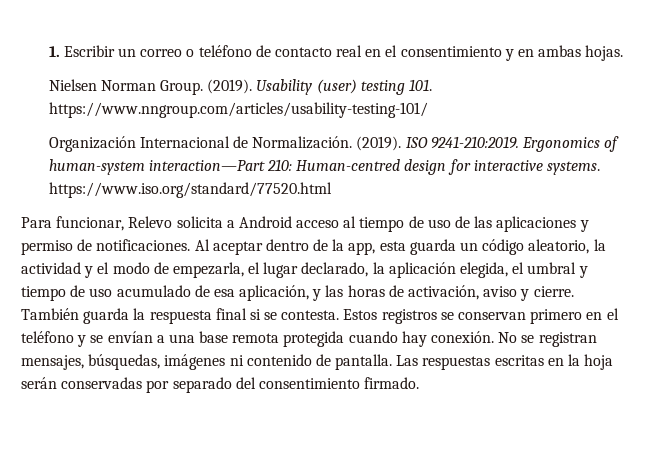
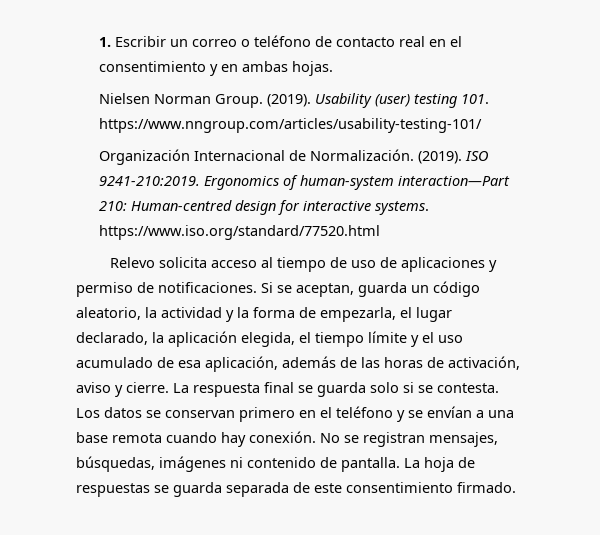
[21,216,292,231] Para funcionar, Relevo solicita a Android -> [110,257,208,268] Relevo solicita
[474,216,493,228] las -> (398, 262) none
[194,239,406,255] Al aceptar dentro de la app, esta -> [261,282,354,297] Si se aceptan,
[97,262,150,274] el modo -> [237,307,295,318] la forma
[527,262,588,278] [21,285,86,301] umbral y tiempo de -> [315,331,434,347] tiempo límite y el
[312,289,322,301] y -> [282,356,357,368] además de
[21,308,247,324] También guarda la respuesta final -> [173,382,399,397] La respuesta final se guarda solo
[343,309,437,324] Estos registros -> [76,407,142,418] Los datos
[283,331,345,347] protegida -> (162, 438) none
[396,354,614,370] [21,377,256,393] Las respuestas escritas en la hoja serán conservadas por separado del -> [404,457,475,472] [76,482,342,497] La hoja de respuestas se guarda separada de este

